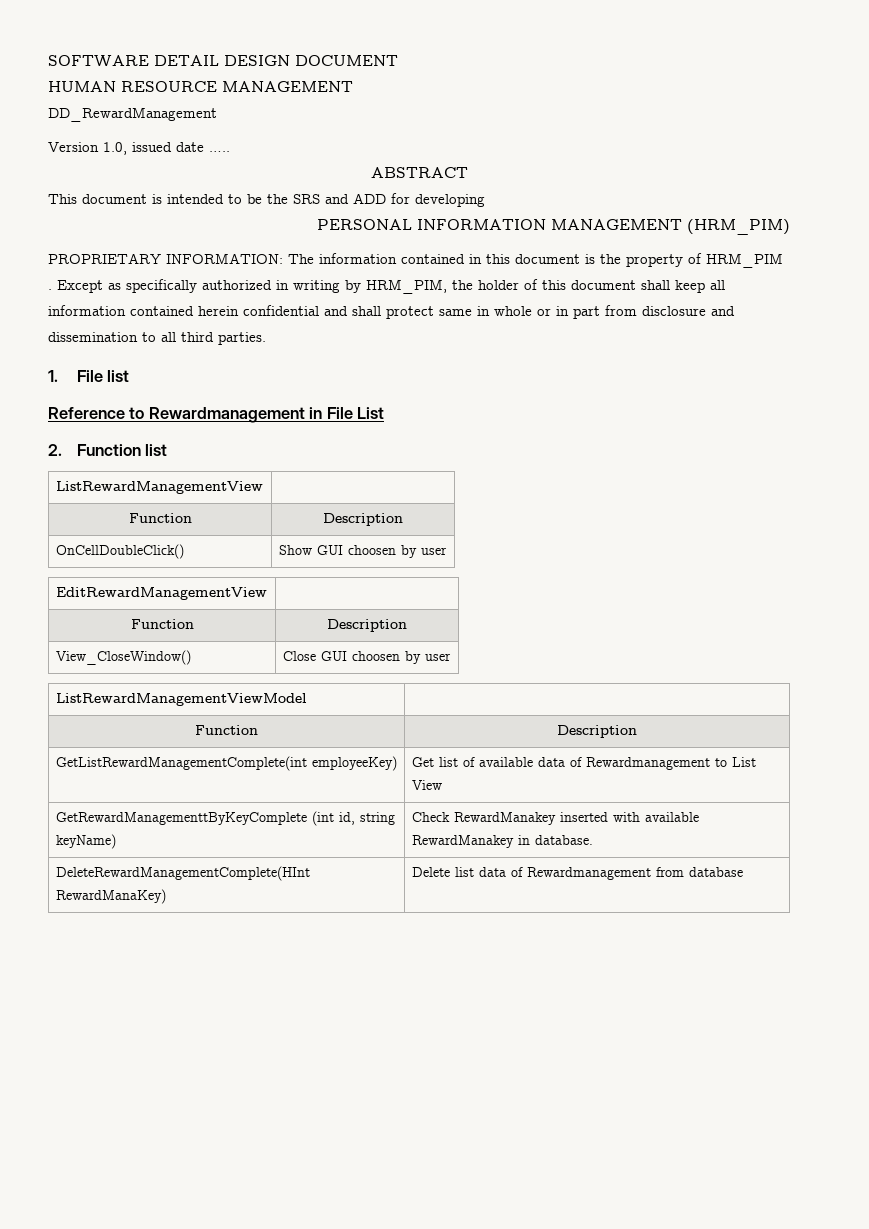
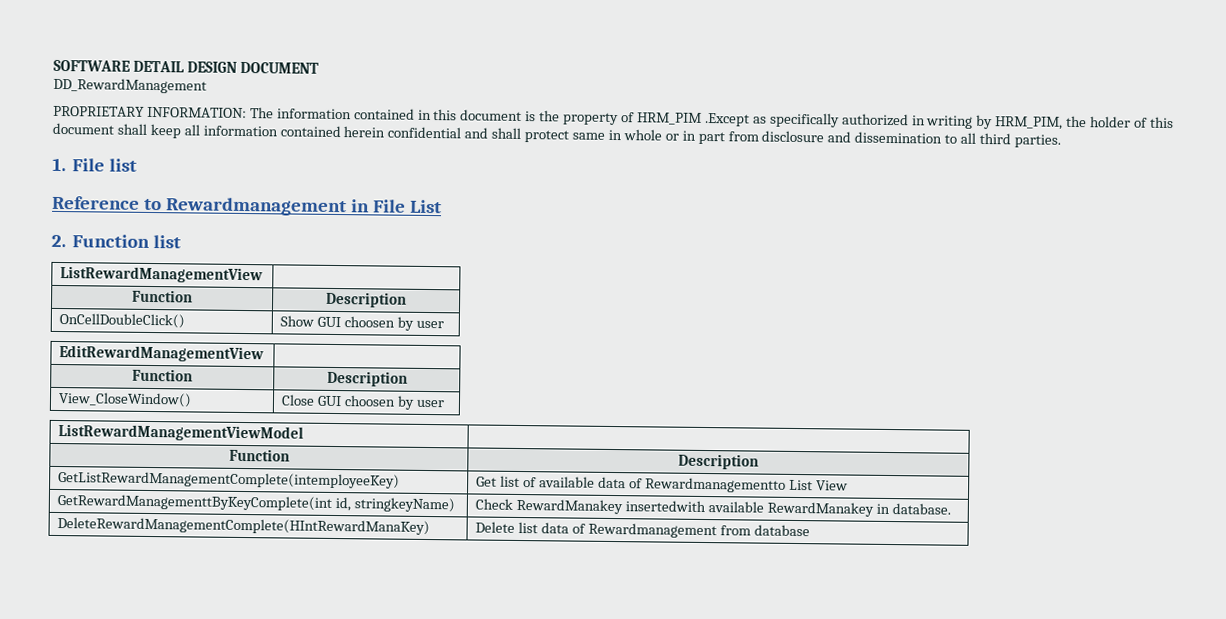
[48,81,353,92] [48,107,217,122] [48,142,230,155] [370,167,468,178] [48,193,485,207] [317,219,790,235] HUMAN RESOURCE MANAGEMENT // DD_RewardManagement // Version 1.0, issued date ….. // ABSTRACT // This document is intended to be the SRS and ADD for developing // PERSONAL INFORMATION MANAGEMENT (HRM_PIM) -> [53,77,207,94] DD_RewardManagement
[48,280,103,293] . Except -> [703,112,750,127] .Except
[55,756,397,771] GetListRewardManagementComplete(int employeeKey) -> [58,471,401,489] GetListRewardManagementComplete(intemployeeKey)
[585,757,727,770] Rewardmanagement to -> [644,477,786,493] Rewardmanagementto
[55,811,395,826] [55,834,116,849] GetRewardManagementtByKeyComplete (int id, string keyName) -> [57,494,456,513] GetRewardManagementtByKeyComplete(int id, stringkeyName)
[559,812,640,822] inserted with -> [625,500,707,513] insertedwith
[55,866,310,881] [55,889,166,904] DeleteRewardManagementComplete(HInt RewardManaKey) -> [57,517,431,536] DeleteRewardManagementComplete(HIntRewardManaKey)

